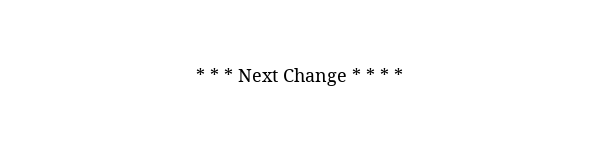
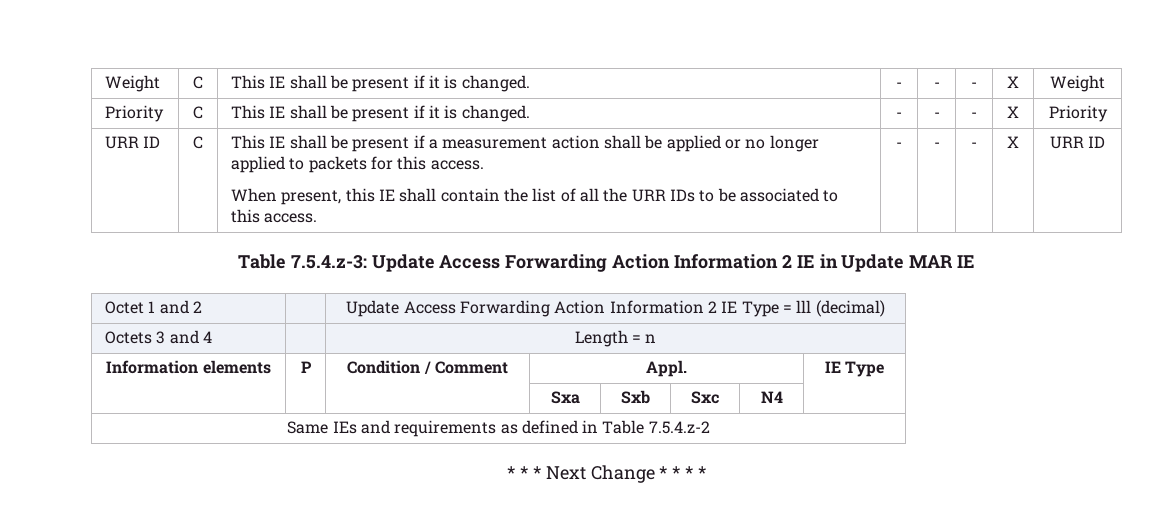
(196, 75) none -> [105,75,161,92] [193,76,203,89] [231,75,530,92] [896,82,902,88] [933,82,940,88] [971,82,977,88] [1007,76,1019,88] [1050,75,1105,92] [105,105,165,122] [193,106,203,119] [231,105,530,122] [896,112,902,118] [933,112,940,118] [971,112,977,118] [1007,106,1019,118] [1048,105,1108,122] [105,136,161,149] [193,136,203,149] [231,135,819,152] [231,156,484,173] [231,188,839,205] [231,209,318,223] [896,142,902,148] [933,142,940,148] [971,142,977,148] [1007,136,1019,148] [1049,136,1106,149] [237,254,976,272] [105,300,203,314] [346,300,885,317] [105,330,213,344] [574,330,657,347] [106,360,271,374] [300,361,312,373] [347,360,508,374] [646,360,687,377] [824,361,885,377] [550,391,580,404] [621,390,650,404] [691,391,719,404] [760,391,783,403] [287,420,710,437] Weight | C | This IE shall be present if it is changed. | - | - | - | X | Weight // Priority | C | This IE shall be present if it is changed. | - | - | - | X | Priority // URR ID | C | This IE shall be present if a measurement action shall be applied or no longer applied to packets for this access. // When present, this IE shall contain the list of all the URR IDs to be associated to this access. | - | - | - | X | URR ID // Table 7.5.4.z-3: Update Access Forwarding Action Information 2 IE in Update MAR IE // Octet 1 and 2 | | Update Access Forwarding Action Information 2 IE Type = lll (decimal) // Octets 3 and 4 | | Length = n // Information elements | P | Condition / Comment | Appl. | IE Type // | | | Sxa | Sxb | Sxc | N4 | // Same IEs and requirements as defined in Table 7.5.4.z-2 //

